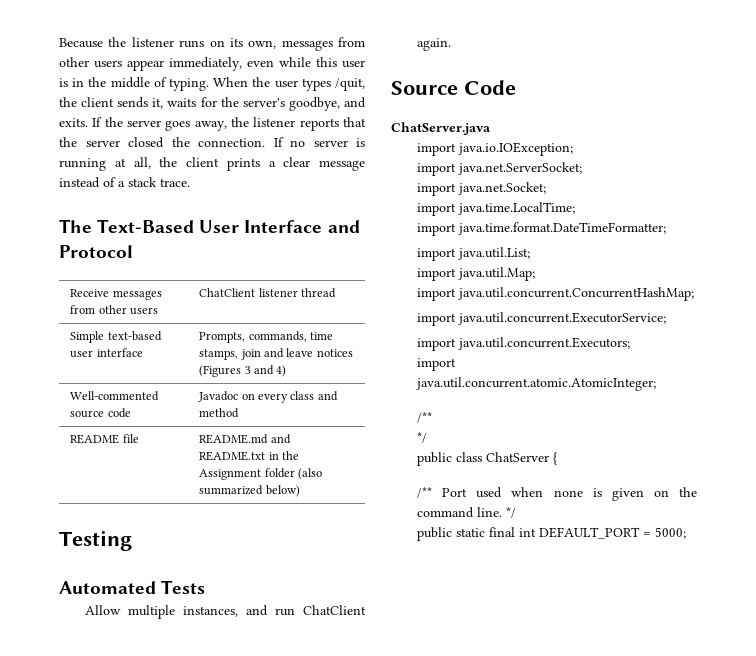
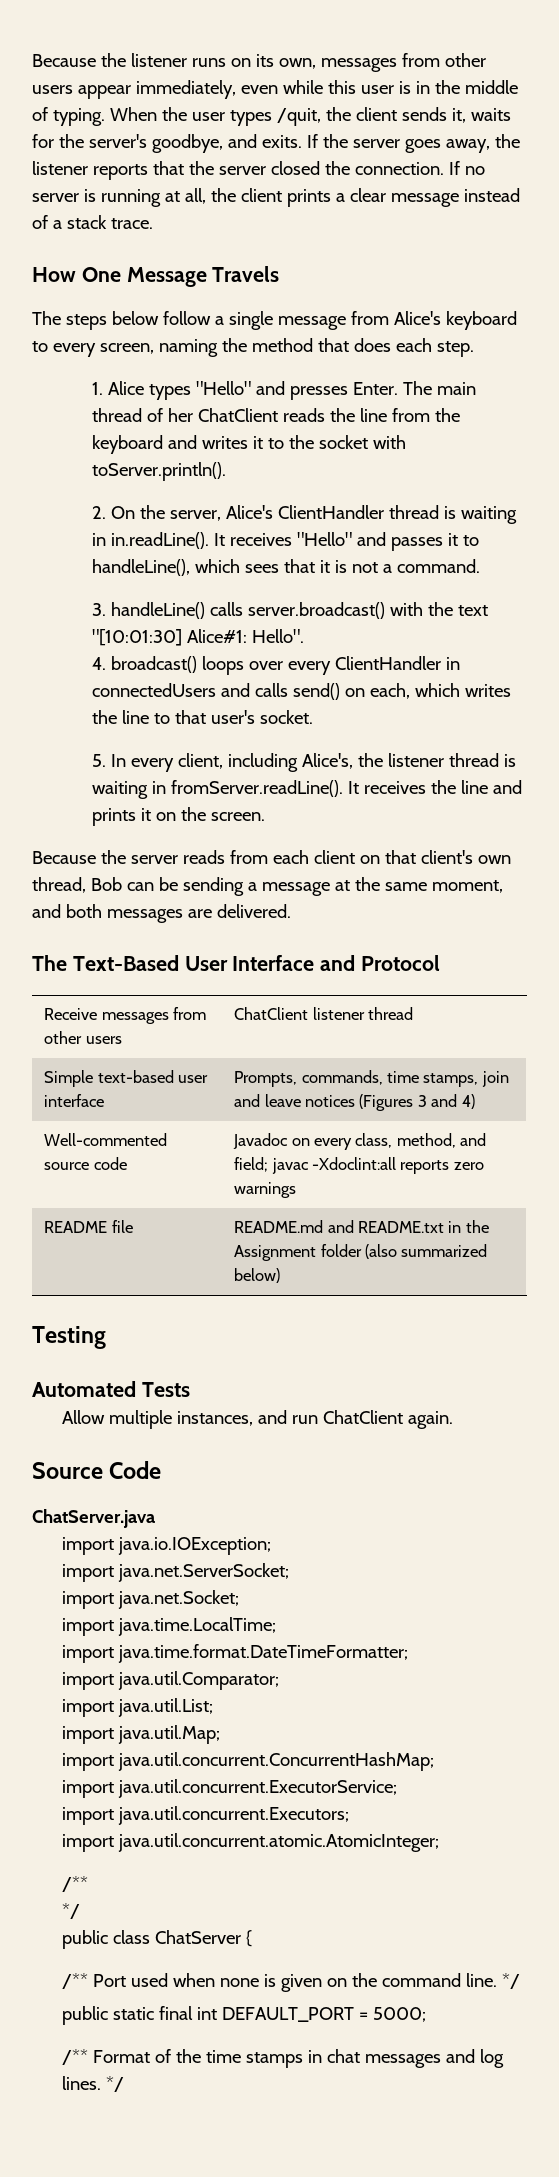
(190, 182) none -> [32,266,280,287] [32,311,517,330] [32,338,474,357] [91,381,476,400] [91,408,460,422] [91,435,406,454] [91,462,226,481] [91,505,517,524] [91,532,479,551] [91,559,480,576] [91,602,488,619] [91,629,304,646] [91,656,460,675] [91,683,511,700] [91,710,313,724] [91,753,516,772] [91,780,522,799] [91,807,265,826] [32,850,511,864] [32,877,503,896] [32,904,291,923] // How One Message Travels // The steps below follow a single message from Alice's keyboard to every screen, naming the method that does each step. // 1. Alice types "Hello" and presses Enter. The main thread of her ChatClient reads the line from the keyboard and writes it to the socket with toServer.println(). // 2. On the server, Alice's ClientHandler thread is waiting in in.readLine(). It receives "Hello" and passes it to handleLine(), which sees that it is not a command. // 3. handleLine() calls server.broadcast() with the text "[10:01:30] Alice#1: Hello". // 4. broadcast() loops over every ClientHandler in connectedUsers and calls send() on each, which writes the line to that user's socket. // 5. In every client, including Alice's, the listener thread is waiting in fromServer.readLine(). It receives the line and prints it on the screen. // Because the server reads from each client on that client's own thread, Bob can be sending a message at the same moment, and both messages are delivered.
[290,391,338,401] [199,408,240,418] class and method -> [355,1133,487,1148] [234,1157,484,1174] [234,1182,297,1198] class, method, and field; javac -Xdoclint:all reports zero warnings
(667, 228) none -> [61,1671,279,1690] // import java.util.Comparator;
(687, 533) none -> [61,2049,504,2068] [61,2076,124,2092] // /** Format of the time stamps in chat messages and log lines. */

